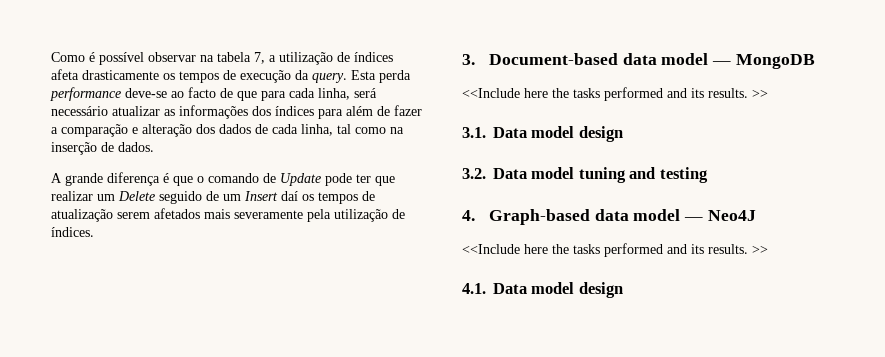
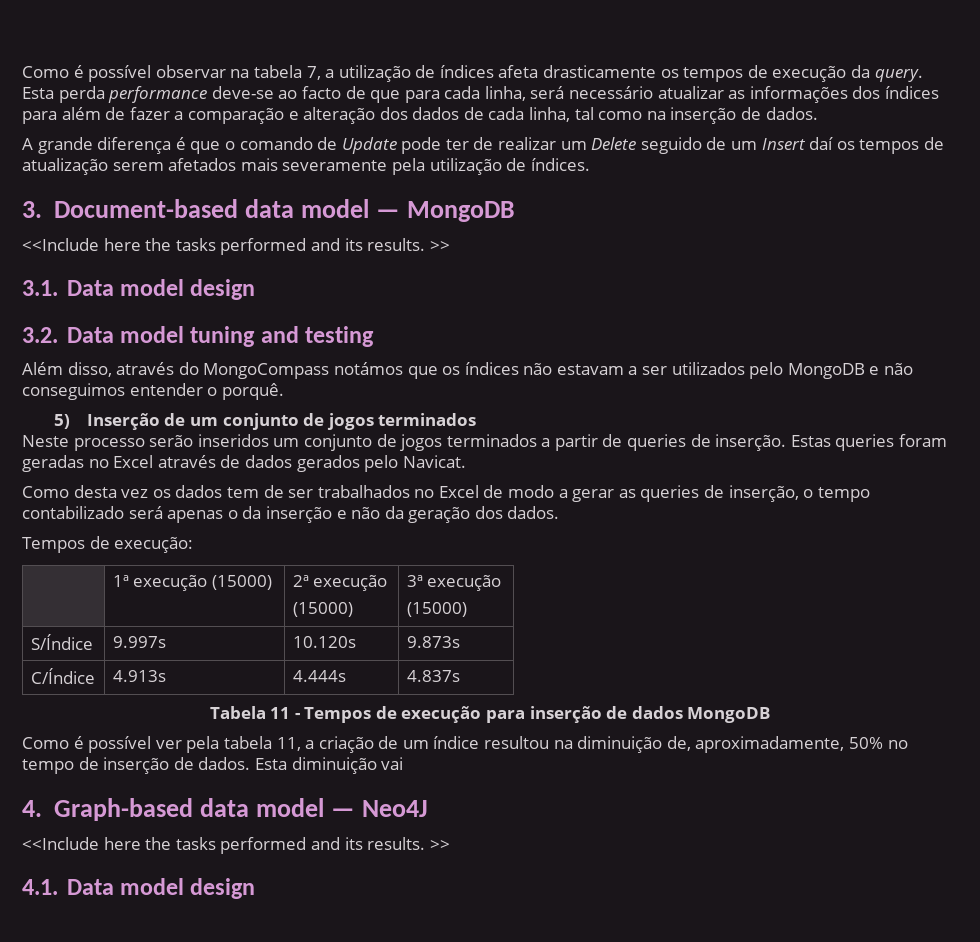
[375,176,395,186] que -> [473,137,494,150] de
(708, 175) none -> [22,362,914,379] [22,383,284,400] [54,413,477,430] [22,434,948,451] [22,455,466,472] [22,485,870,502] [22,506,560,523] [22,536,194,553] [112,575,272,591] [292,575,388,591] [292,602,353,617] [406,575,502,591] [406,602,467,617] [30,634,93,650] [112,636,166,648] [292,636,356,648] [406,636,460,648] [30,668,95,684] [112,670,166,682] [292,670,346,682] [406,670,460,682] [209,706,771,723] [22,736,908,753] [22,757,404,774] // Além disso, através do MongoCompass notámos que os índices não estavam a ser utilizados pelo MongoDB e não conseguimos entender o porquê. // 5) Inserção de um conjunto de jogos terminados // Neste processo serão inseridos um conjunto de jogos terminados a partir de queries de inserção. Estas queries foram geradas no Excel através de dados gerados pelo Navicat. // Como desta vez os dados tem de ser trabalhados no Excel de modo a gerar as queries de inserção, o tempo contabilizado será apenas o da inserção e não da geração dos dados. // Tempos de execução: // | 1ª execução (15000) | 2ª execução // (15000) | 3ª execução // (15000) // S/Índice | 9.997s | 10.120s | 9.873s // C/Índice | 4.913s | 4.444s | 4.837s // Tabela 11 - Tempos de execução para inserção de dados MongoDB // Como é possível ver pela tabela 11, a criação de um índice resultou na diminuição de, aproximadamente, 50% no tempo de inserção de dados. Esta diminuição vai

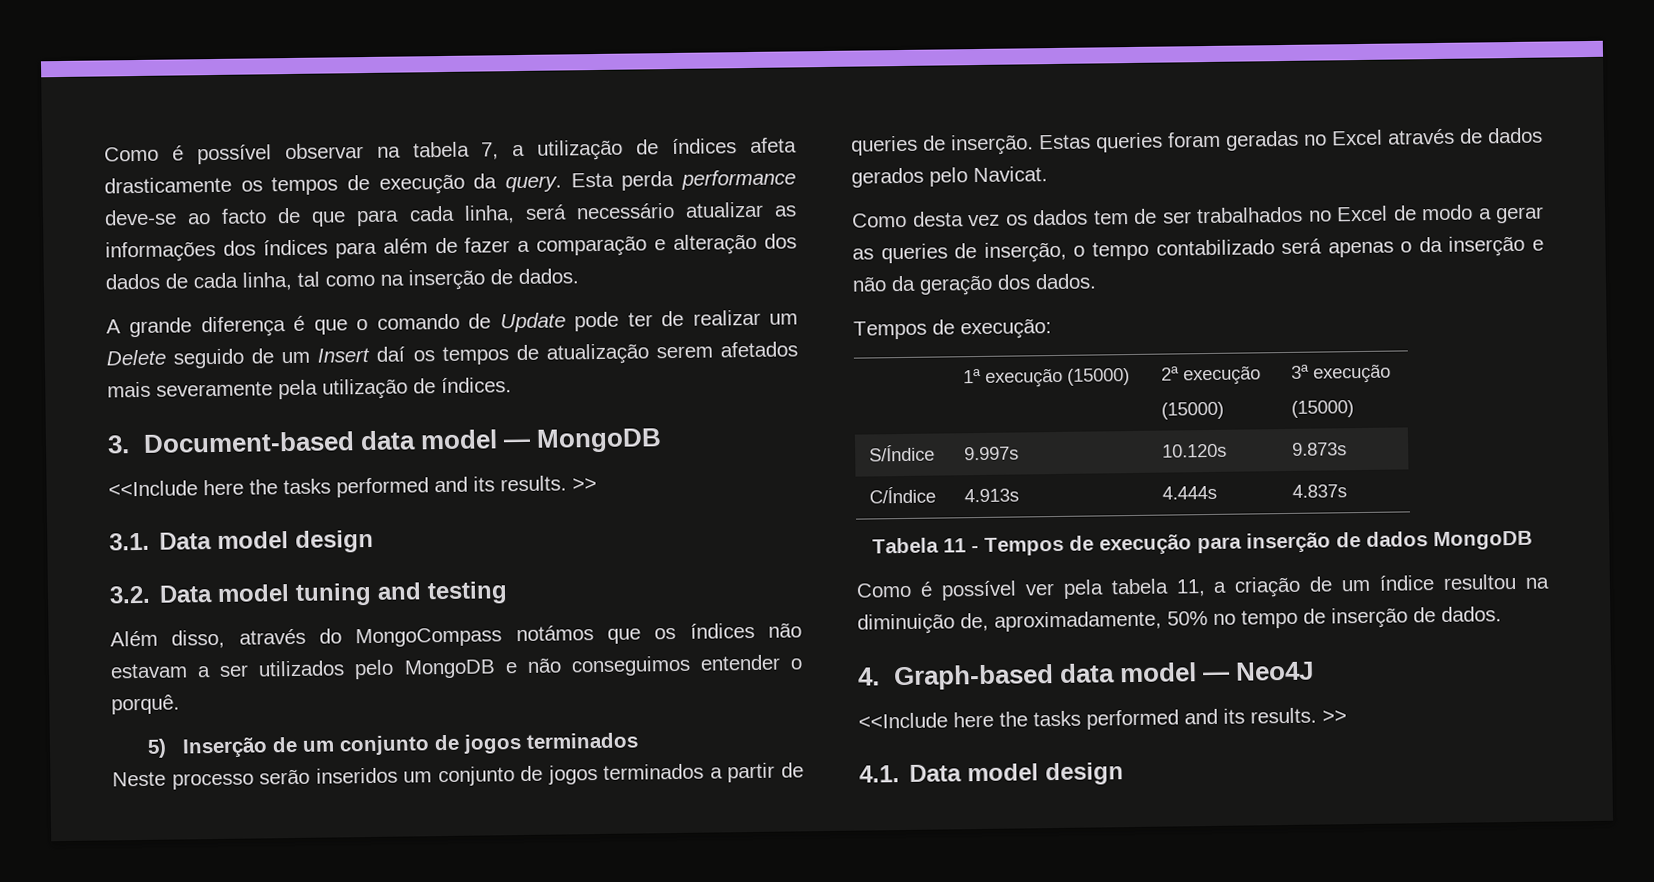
[254,757,404,774] Esta diminuição vai -> (1502, 614) none

